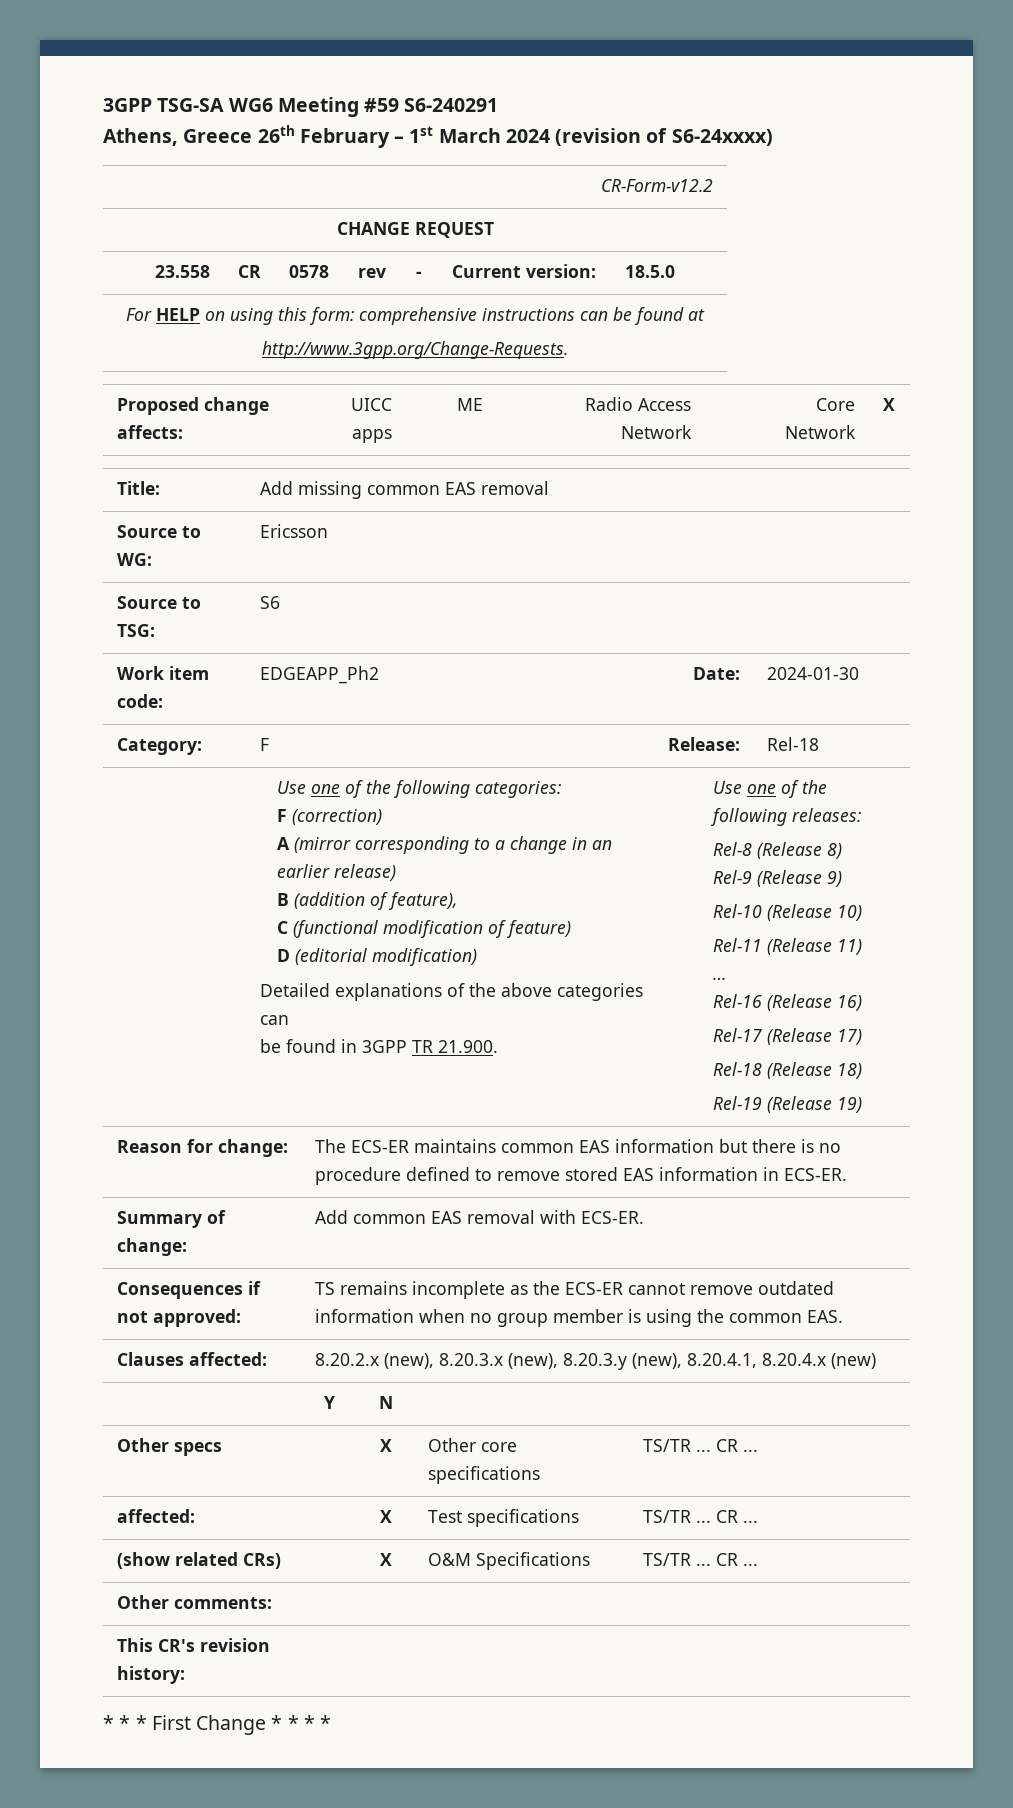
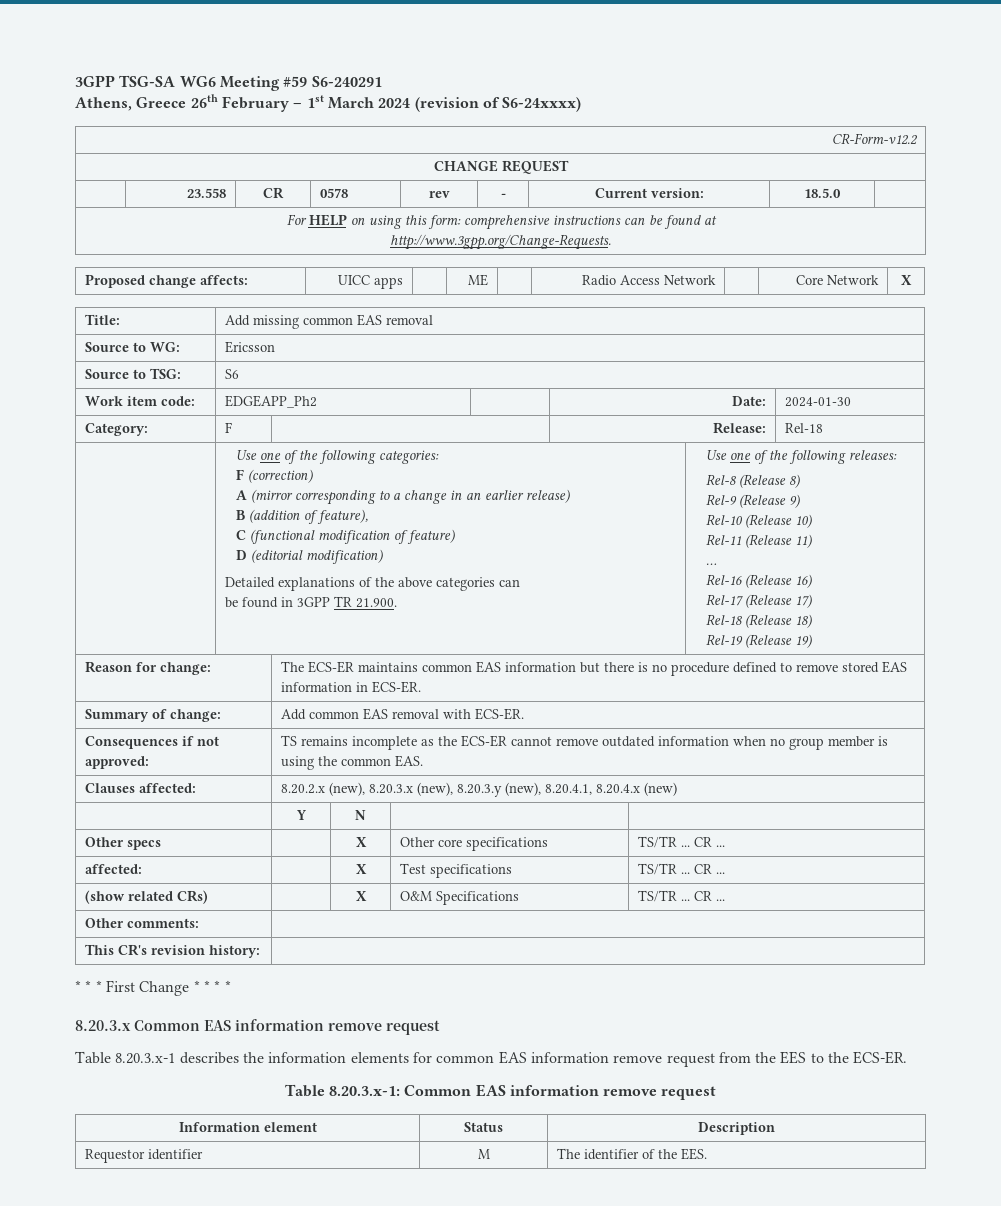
(332, 1722) none -> [75,1019,440,1035] [75,1051,908,1067] [284,1084,717,1100] [178,1122,317,1132] [464,1122,503,1132] [698,1122,775,1135] [84,1149,203,1163] [477,1149,490,1159] [556,1148,707,1160] // 8.20.3.x Common EAS information remove request // Table 8.20.3.x-1 describes the information elements for common EAS information remove request from the EES to the ECS-ER. // Table 8.20.3.x-1: Common EAS information remove request // Information element | Status | Description // Requestor identifier | M | The identifier of the EES.

